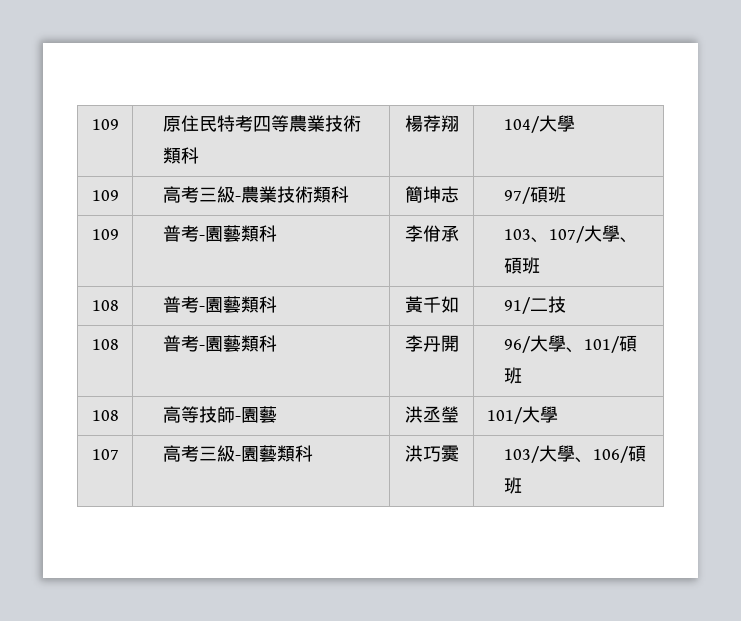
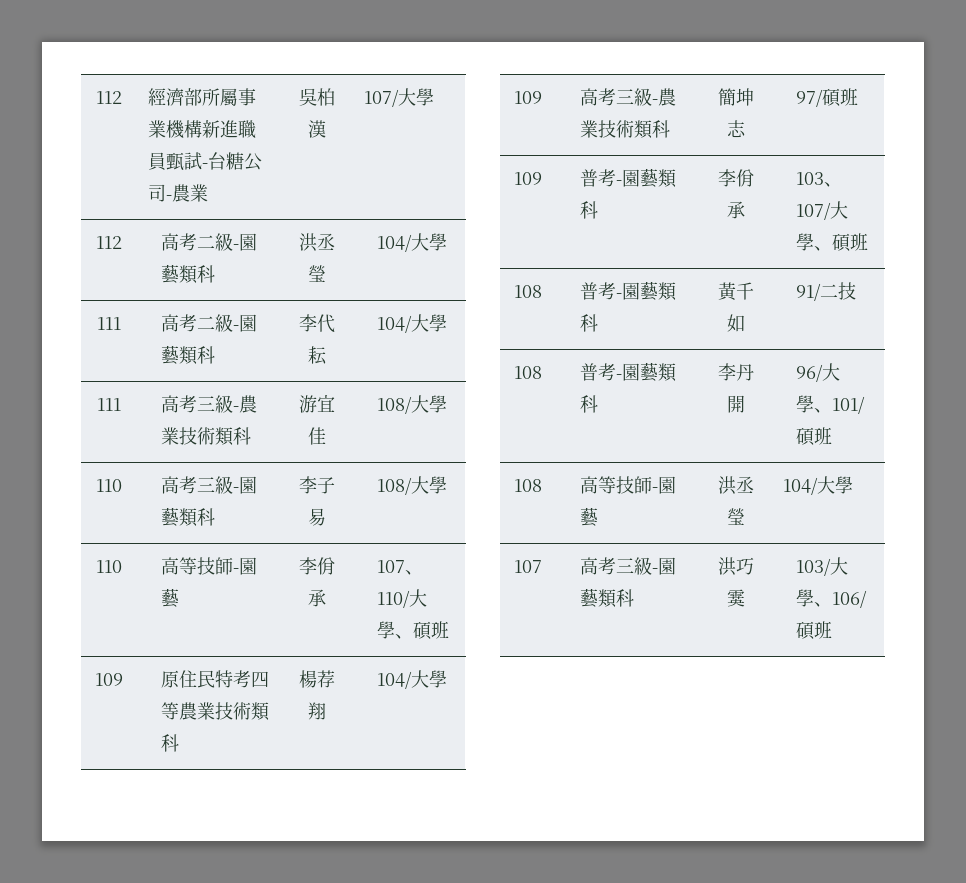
(91, 124) none -> [95,91,122,104] [147,88,256,106] [147,120,256,139] [147,152,262,171] [147,184,208,202] [299,88,335,106] [308,120,326,138] [363,88,434,107] [95,236,122,249] [161,233,258,251] [161,264,216,284] [299,233,335,252] [308,265,326,282] [377,233,448,252] [96,317,121,330] [161,314,258,332] [161,345,216,365] [299,314,335,333] [308,346,327,365] [377,314,448,333] [96,398,121,411] [161,395,258,413] [161,427,252,446] [299,395,335,413] [308,427,326,445] [377,395,448,414] [95,479,122,492] [161,476,258,494] [161,507,216,527] [299,476,335,494] [308,508,326,526] [377,476,448,495] [95,560,122,573] [161,557,258,575] [161,588,180,608] [299,557,335,575] [308,589,326,607] [377,560,424,575] [377,589,428,608] [377,621,450,640] 112 | 經濟部所屬事業機構新進職員甄試-台糖公司-農業 | 吳柏漢 | 107/大學 // 112 | 高考二級-園藝類科 | 洪丞瑩 | 104/大學 // 111 | 高考二級-園藝類科 | 李代耘 | 104/大學 // 111 | 高考三級-農業技術類科 | 游宜佳 | 108/大學 // 110 | 高考三級-園藝類科 | 李子易 | 108/大學 // 110 | 高等技師-園藝 | 李佾承 | 107、110/大學、碩班 //
[486,407,523,424] 101/ -> [782,477,818,495] 104/

